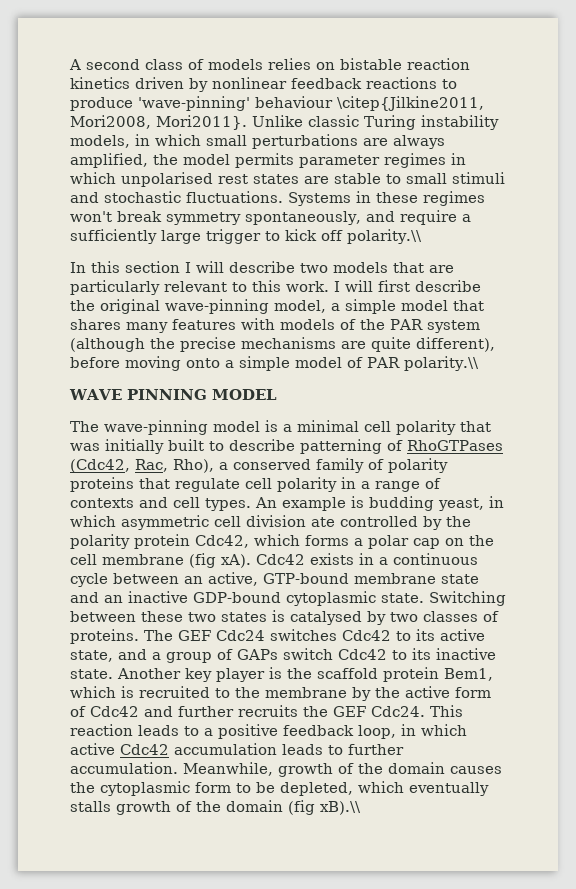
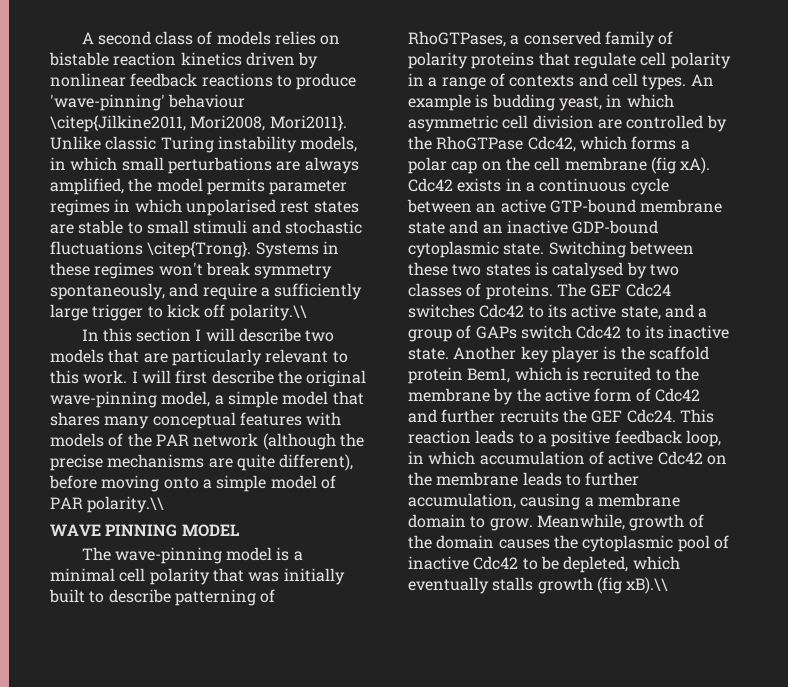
[186,191,283,203] fluctuations. -> [50,241,252,258] fluctuations \citep{Trong}.
(168, 327) none -> [152,412,236,429] conceptual
[426,320,480,333] system -> [193,433,259,447] network
[407,440,503,451] [70,459,214,473] RhoGTPases (Cdc42, Rac, Rho), -> [408,31,506,47] RhoGTPases,
[311,517,335,527] ate -> [597,119,622,129] are
[70,534,190,549] polarity protein -> [436,136,524,150] RhoGTPase
[208,572,258,586] active, -> [500,199,546,213] active
[70,743,404,755] [70,762,178,774] active Cdc42 accumulation leads to further accumulation. -> [479,451,727,465] [408,472,640,486] [408,493,680,510] [408,514,533,531] accumulation of active Cdc42 on the membrane leads to further accumulation, causing a membrane domain to grow.
[195,782,231,793] form -> [677,535,729,552] [408,556,519,570] pool of inactive Cdc42
[176,800,283,812] of the domain -> (593, 585) none

